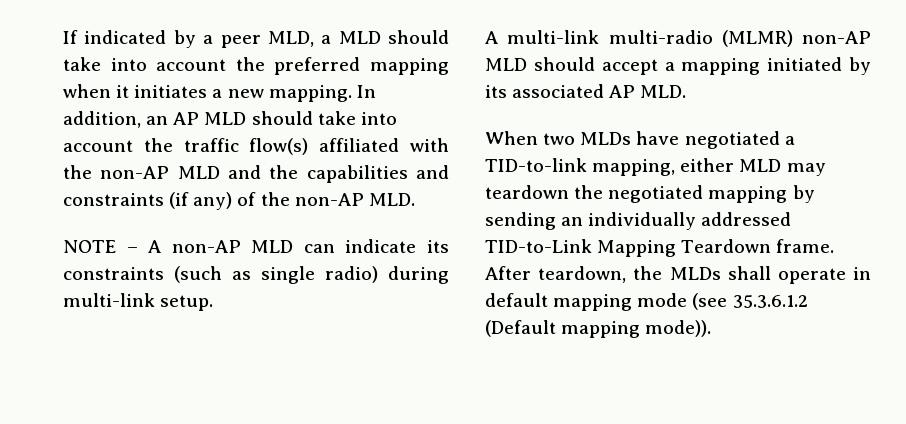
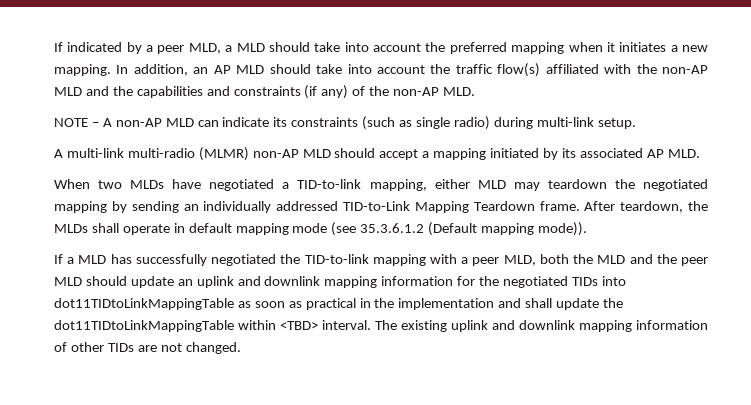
(712, 328) none -> [54,254,708,266] [54,276,626,288] [54,298,624,310] [54,320,708,332] [54,342,241,354] // If a MLD has successfully negotiated the TID-to-link mapping with a peer MLD, both the MLD and the peer MLD should update an uplink and downlink mapping information for the negotiated TIDs into dot11TIDtoLinkMappingTable as soon as practical in the implementation and shall update the dot11TIDtoLinkMappingTable within <TBD> interval. The existing uplink and downlink mapping information of other TIDs are not changed.

